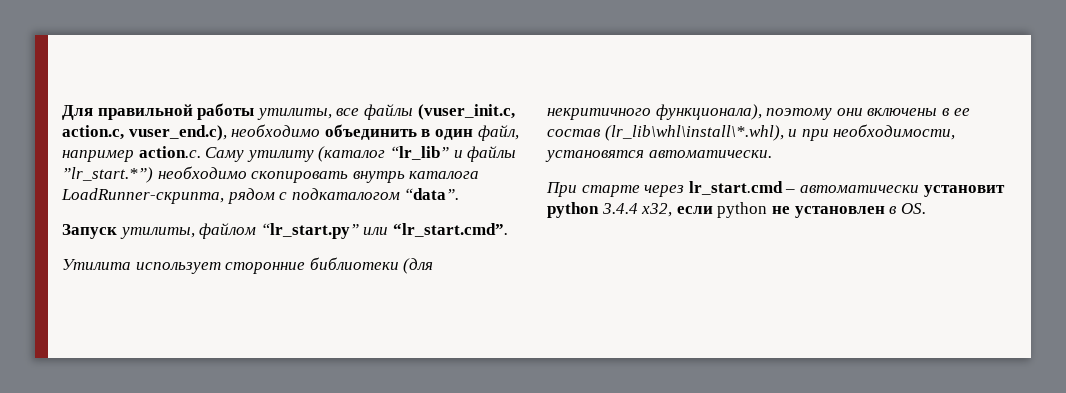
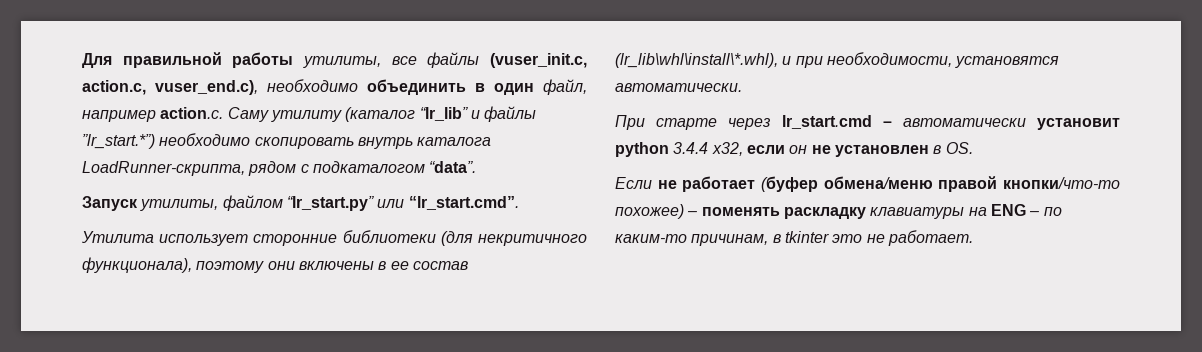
[717,202,768,218] python -> [789,145,808,154] он
(926, 208) none -> [615,176,1120,192] [615,204,1062,219] [615,230,973,246] // Если не работает (буфер обмена/меню правой кнопки/что-то похожее) – поменять раскладку клавиатуры на ENG – по каким-то причинам, в tkinter это не работает.

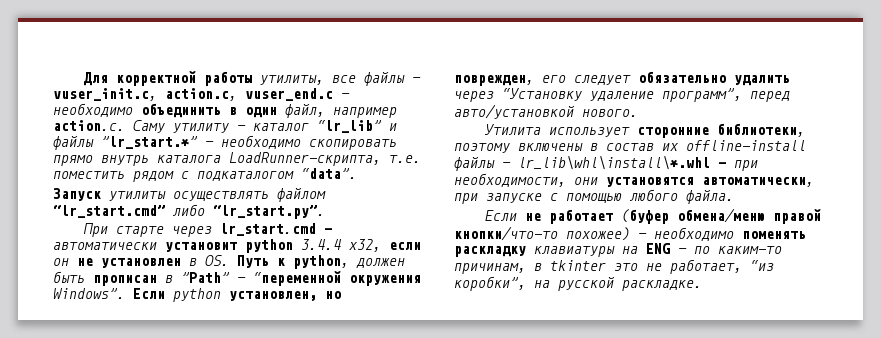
[122,52,222,68] правильной -> [115,71,196,86] корректной
[490,53,588,68] [82,80,258,95] (vuser_init.c, action.c, vuser_end.c), -> [411,77,421,83] [53,88,350,101] – vuser_init.c, action.c, vuser_end.c –
[345,107,416,122] (каталог -> [237,123,309,131] – каталог
[82,134,155,149] ”lr_start.*”) -> [101,136,214,149] ”lr_start.*” –
(354, 143) none -> [53,155,93,166] прямо
(245, 168) none -> [389,155,421,163] [53,171,125,179] т.е. поместить
[140,195,519,211] [81,230,587,246] [82,257,468,273] [615,52,1060,68] [615,83,742,92] утилиты, файлом “lr_start.py” или “lr_start.cmd”. // Утилита использует сторонние библиотеки (для некритичного функционала), поэтому они включены в ее состав (lr_lib\whl\install\*.whl), и при необходимости, установятся автоматически. -> [109,188,326,202] [53,204,325,219] утилиты осуществлять файлом “lr_start.cmd” либо “lr_start.py”.
(973, 148) none -> [237,255,405,269] [53,271,421,286] [53,288,341,302] [454,71,790,86] [454,88,790,102] [454,104,638,119] [483,123,805,138] [454,140,806,153] [454,155,758,171] [454,173,814,187] [454,189,734,204] Путь к python, должен быть прописан в ”Path” – “переменной окружения Windows”. Если python установлен, но поврежден, его следует обязательно удалить через “Установку удаление программ”, перед авто/установкой нового. // Утилита использует сторонние библиотеки, поэтому включены в состав их offline-install файлы – lr_lib\whl\install\*.whl – при необходимости, они установятся автоматически, при запуске с помощью любого файла.
(698, 213) none -> [654,227,734,241] необходимо
[887,230,973,246] работает. -> [670,259,774,274] [454,276,702,291] работает, “из коробки”, на русской раскладке.

